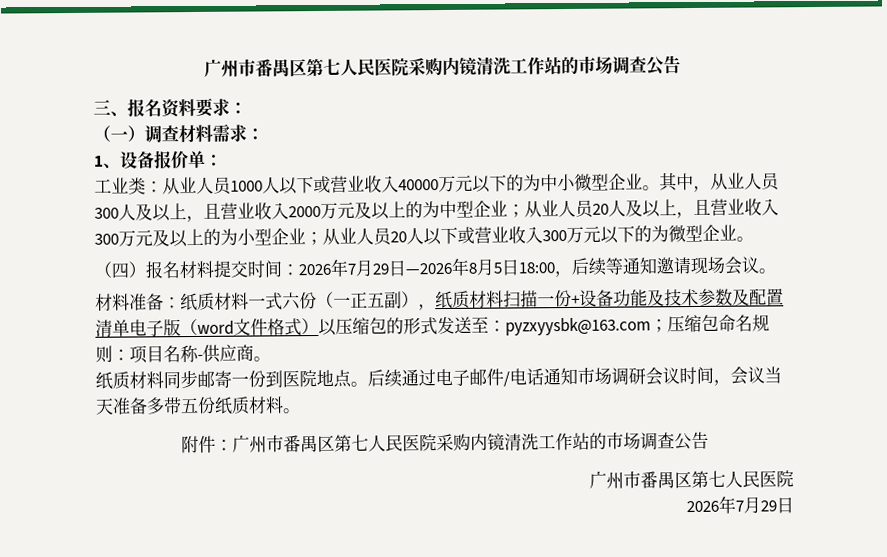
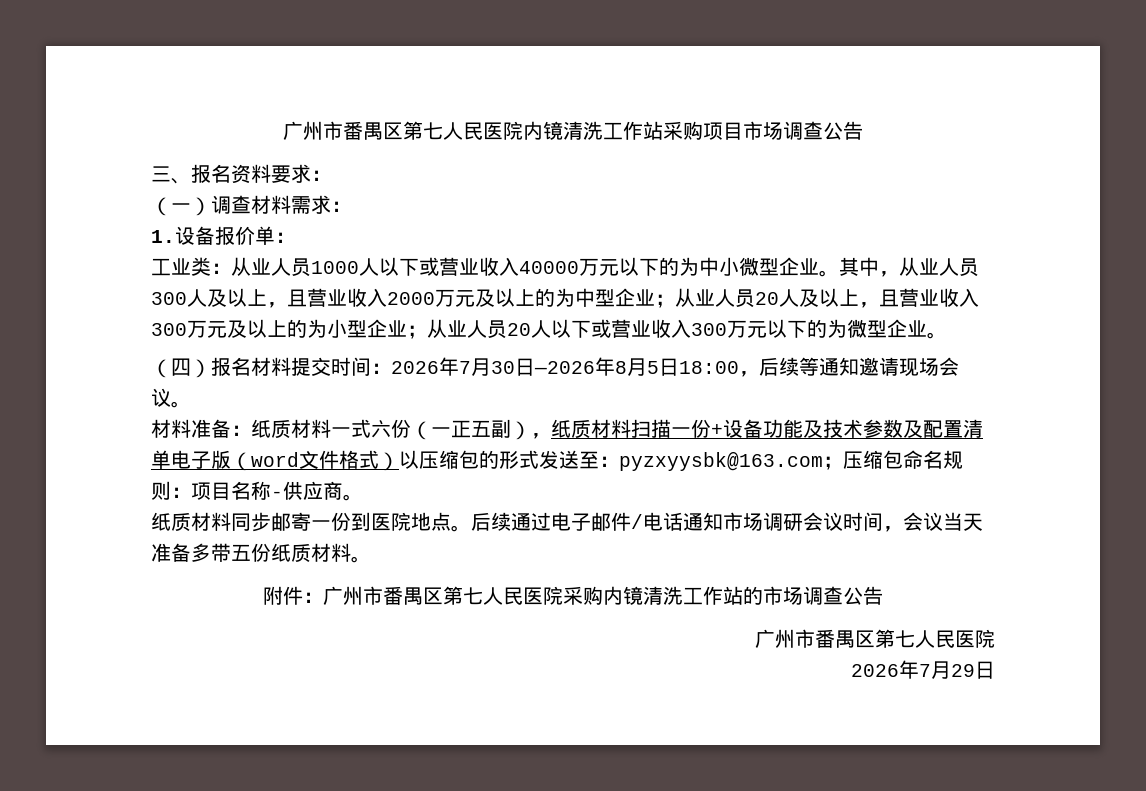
[203,56,579,78] 广州市番禺区第七人民医院采购内镜清洗工作站的 -> [283,121,743,141] 广州市番禺区第七人民医院内镜清洗工作站采购项目
[94,155,121,169] 1、 -> [151,230,175,243] 1.
[372,263,389,275] 29 -> [491,361,515,374] 30

